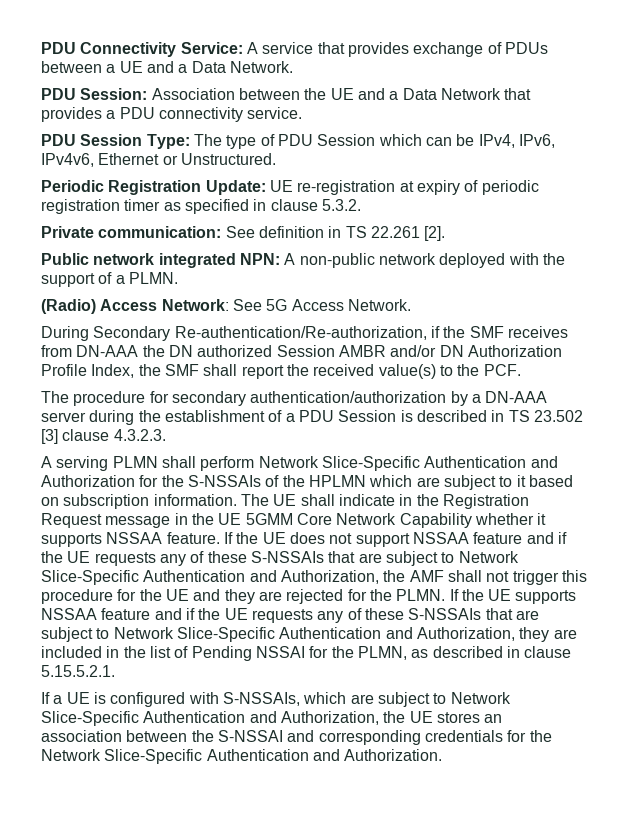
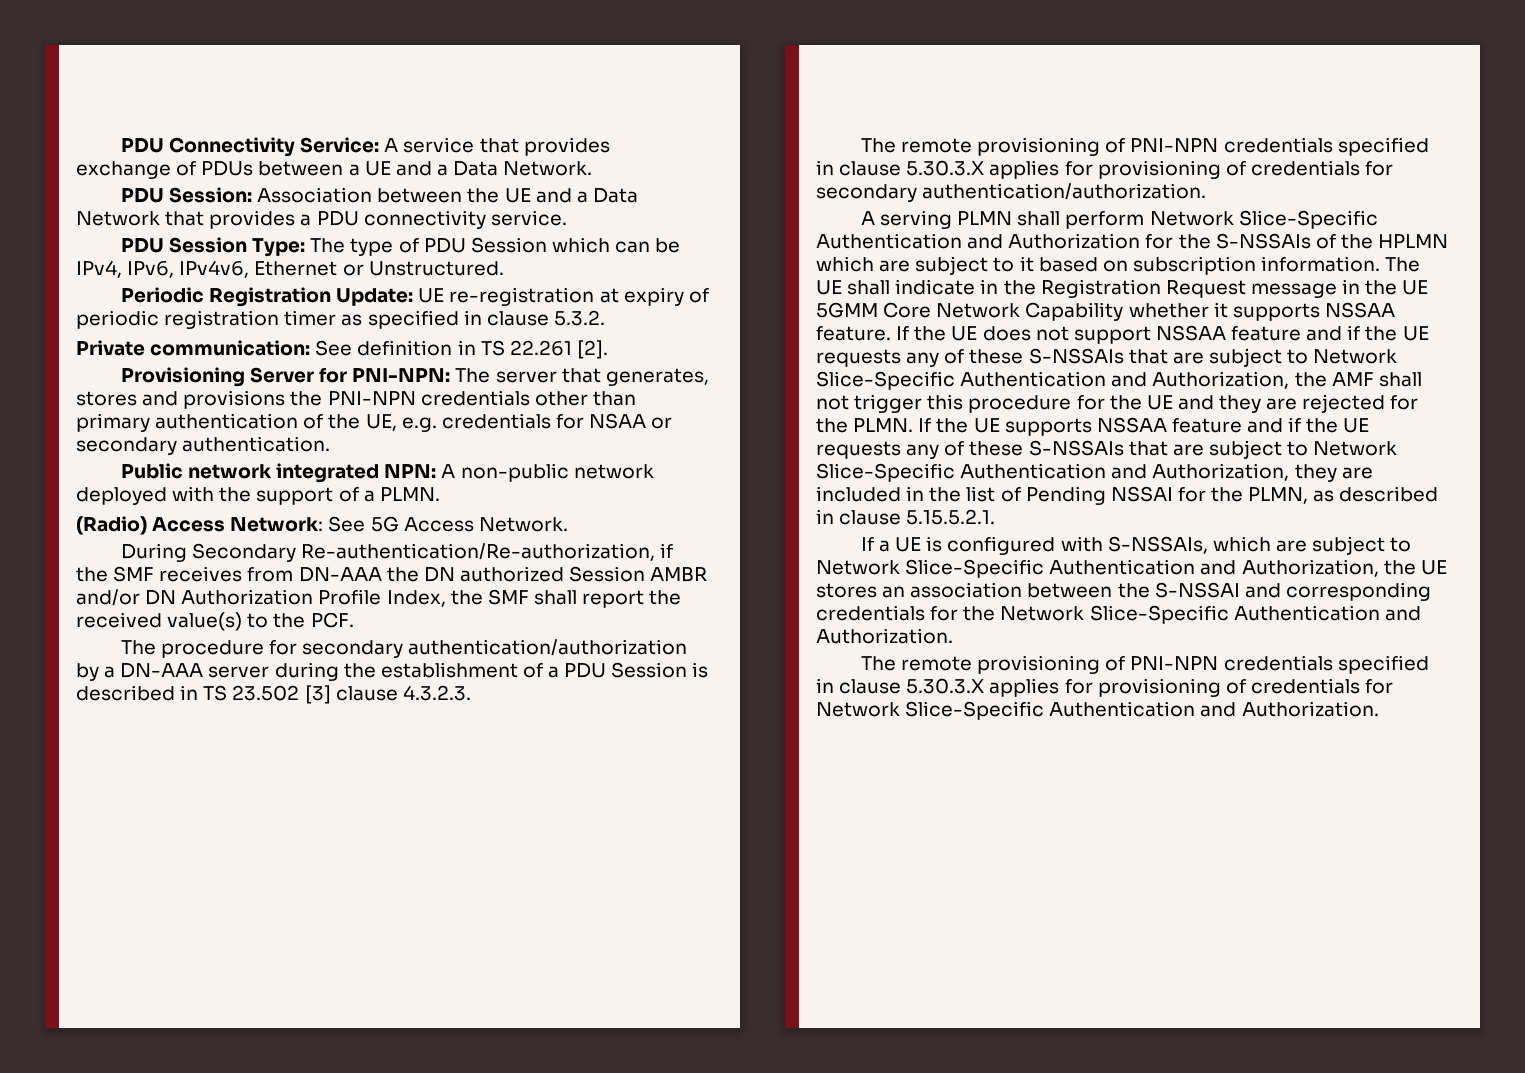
(446, 233) none -> [120,367,709,387] [76,390,636,409] [76,413,673,432] [76,436,331,455] // Provisioning Server for PNI-NPN: The server that generates, stores and provisions the PNI-NPN credentials other than primary authentication of the UE, e.g. credentials for NSAA or secondary authentication.
(166, 435) none -> [860,137,1429,156] [816,160,1394,179] [816,183,1207,202] // The remote provisioning of PNI-NPN credentials specified in clause 5.30.3.X applies for provisioning of credentials for secondary authentication/authorization.
(443, 755) none -> [860,655,1429,674] [816,678,1394,697] [816,701,1379,720] // The remote provisioning of PNI-NPN credentials specified in clause 5.30.3.X applies for provisioning of credentials for Network Slice-Specific Authentication and Authorization.

